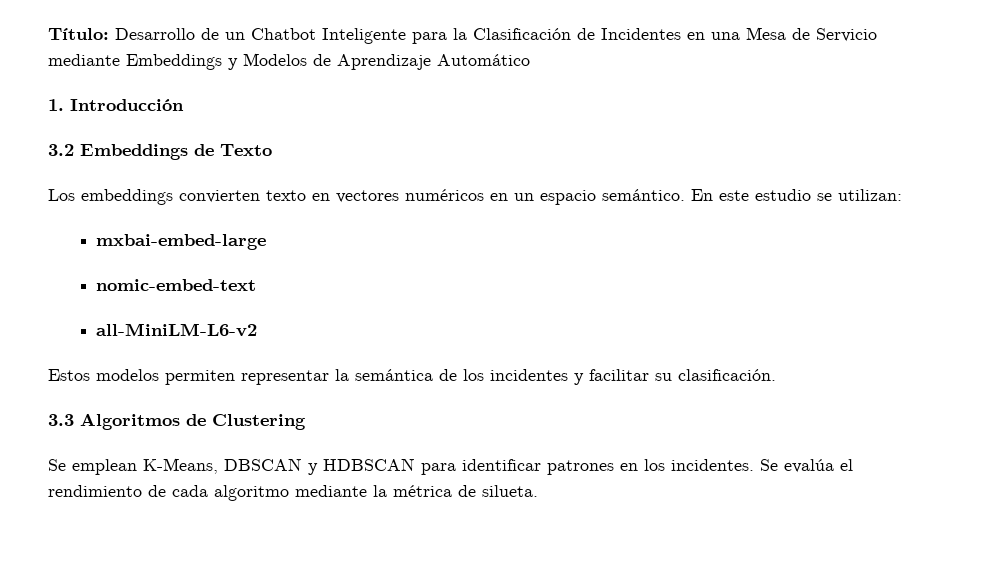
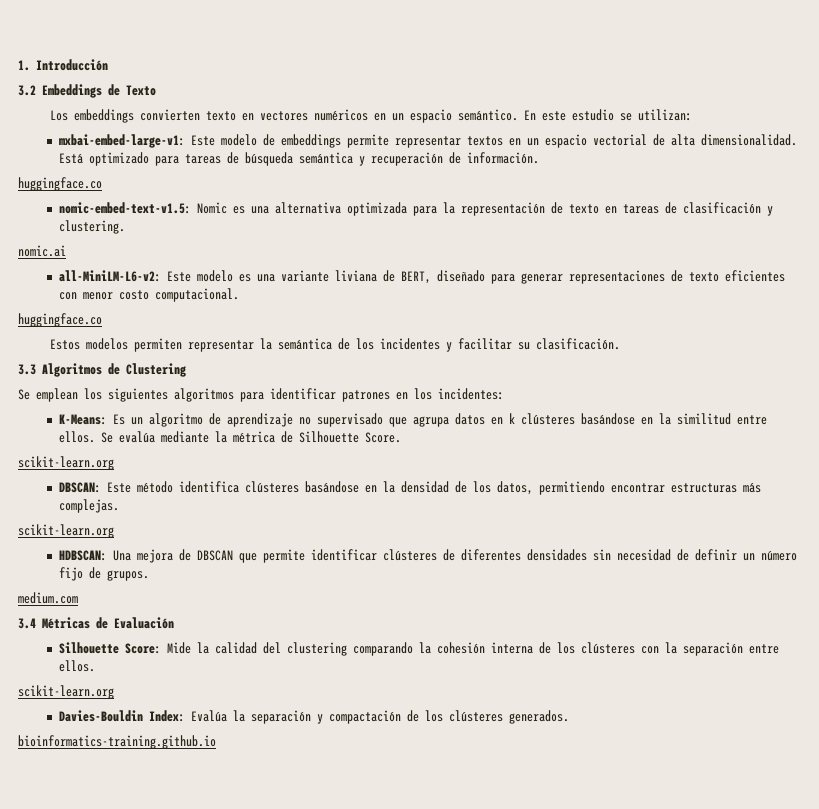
[48,27,877,44] [48,53,530,70] Título: Desarrollo de un Chatbot Inteligente para la Clasificación de Incidentes en una Mesa de Servicio mediante Embeddings y Modelos de Aprendizaje Automático // -> (18, 65) none
[96,234,267,250] [96,279,257,291] [96,323,258,337] mxbai-embed-large // nomic-embed-text // all-MiniLM-L6-v2 -> [59,134,798,148] [59,152,540,166] [18,177,102,191] [59,202,774,216] [59,220,126,234] [18,245,66,257] [59,270,786,284] [59,288,240,302] [18,313,102,327] mxbai-embed-large-v1: Este modelo de embeddings permite representar textos en un espacio vectorial de alta dimensionalidad. Está optimizado para tareas de búsqueda semántica y recuperación de información. // huggingface.co // nomic-embed-text-v1.5: Nomic es una alternativa optimizada para la representación de texto en tareas de clasificación y clustering. // nomic.ai // all-MiniLM-L6-v2: Este modelo es una variante liviana de BERT, diseñado para generar representaciones de texto eficientes con menor costo computacional. // huggingface.co
[143,458,415,475] K-Means, DBSCAN y HDBSCAN -> [84,388,234,402] los siguientes algoritmos
[671,459,853,473] [48,485,538,501] incidentes. Se evalúa el rendimiento de cada algoritmo mediante la métrica de silueta. -> [438,388,504,400] [59,413,768,427] [59,431,402,443] [18,456,114,470] [59,481,762,495] [59,499,120,513] [18,524,114,538] [59,549,798,563] [59,567,150,581] [18,592,78,604] [18,617,174,629] [59,642,780,656] [59,660,96,672] [18,685,114,699] [59,710,570,724] [18,735,216,749] incidentes: // K-Means: Es un algoritmo de aprendizaje no supervisado que agrupa datos en k clústeres basándose en la similitud entre ellos. Se evalúa mediante la métrica de Silhouette Score. // scikit-learn.org // DBSCAN: Este método identifica clústeres basándose en la densidad de los datos, permitiendo encontrar estructuras más complejas. // scikit-learn.org // HDBSCAN: Una mejora de DBSCAN que permite identificar clústeres de diferentes densidades sin necesidad de definir un número fijo de grupos. // medium.com // 3.4 Métricas de Evaluación // Silhouette Score: Mide la calidad del clustering comparando la cohesión interna de los clústeres con la separación entre ellos. // scikit-learn.org // Davies-Bouldin Index: Evalúa la separación y compactación de los clústeres generados. // bioinformatics-training.github.io

